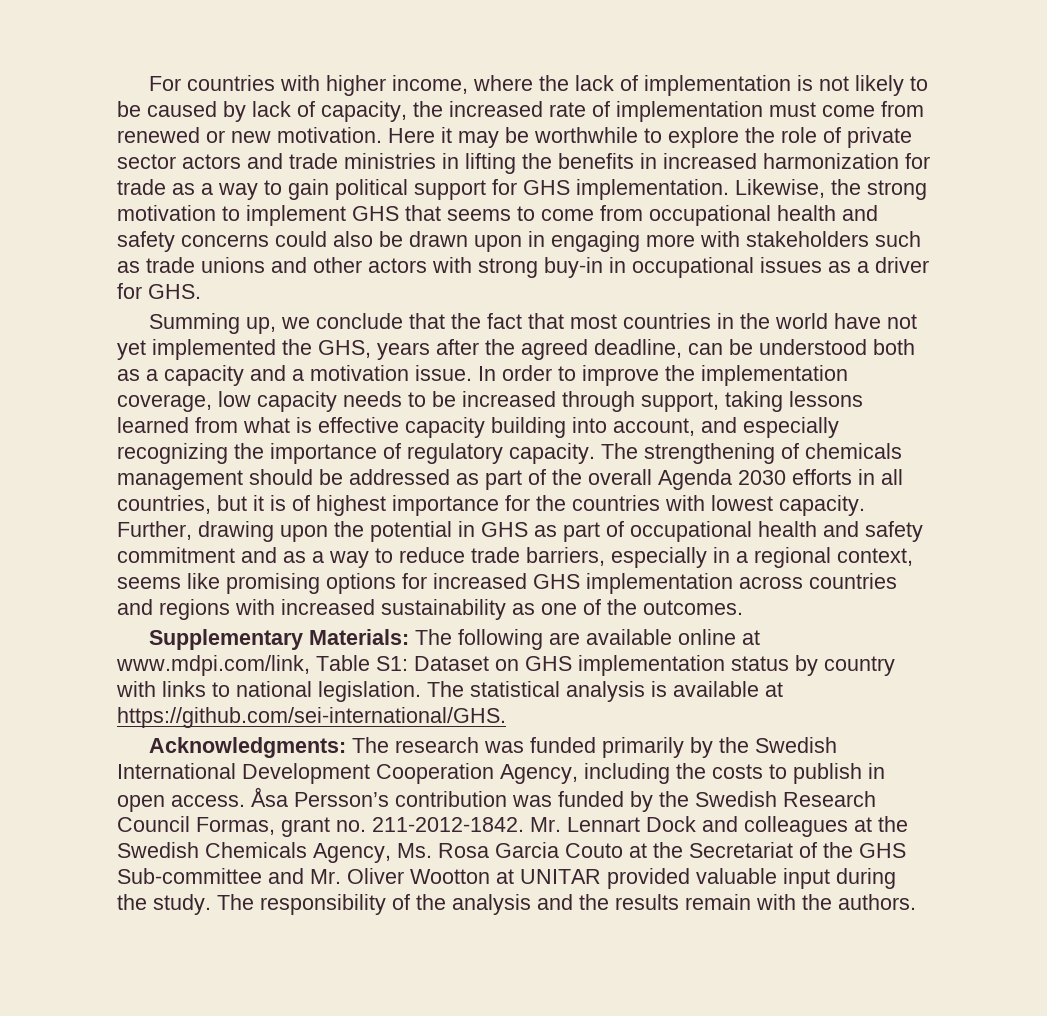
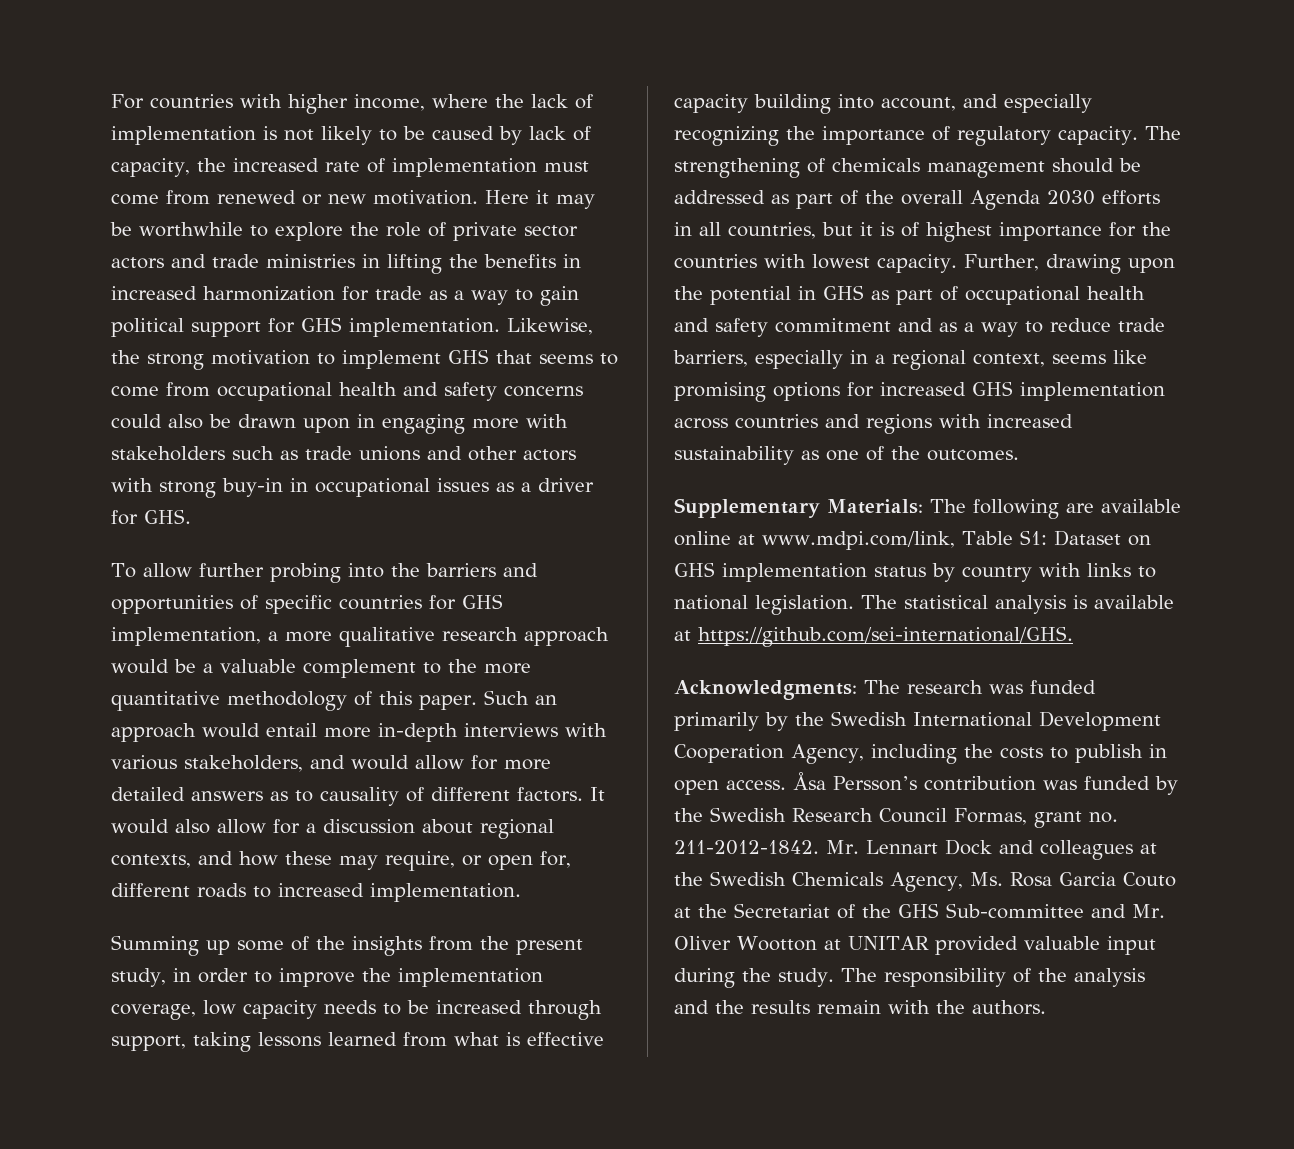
[148,313,917,334] [117,339,915,360] [117,365,496,386] Summing up, we conclude that the fact that most countries in the world have not yet implemented the GHS, years after the agreed deadline, can be understood both as a capacity and a motivation issue. In -> [111,563,538,583] [111,594,503,614] [111,627,609,647] [111,659,531,678] [111,690,557,711] [111,723,607,742] [111,755,551,772] [111,787,605,806] [111,819,554,839] [111,851,571,871] [111,883,521,902] [111,935,583,956] [111,968,191,987] To allow further probing into the barriers and opportunities of specific countries for GHS implementation, a more qualitative research approach would be a valuable complement to the more quantitative methodology of this paper. Such an approach would entail more in-depth interviews with various stakeholders, and would allow for more detailed answers as to causality of different factors. It would also allow for a discussion about regional contexts, and how these may require, or open for, different roads to increased implementation. // Summing up some of the insights from the present study, in

